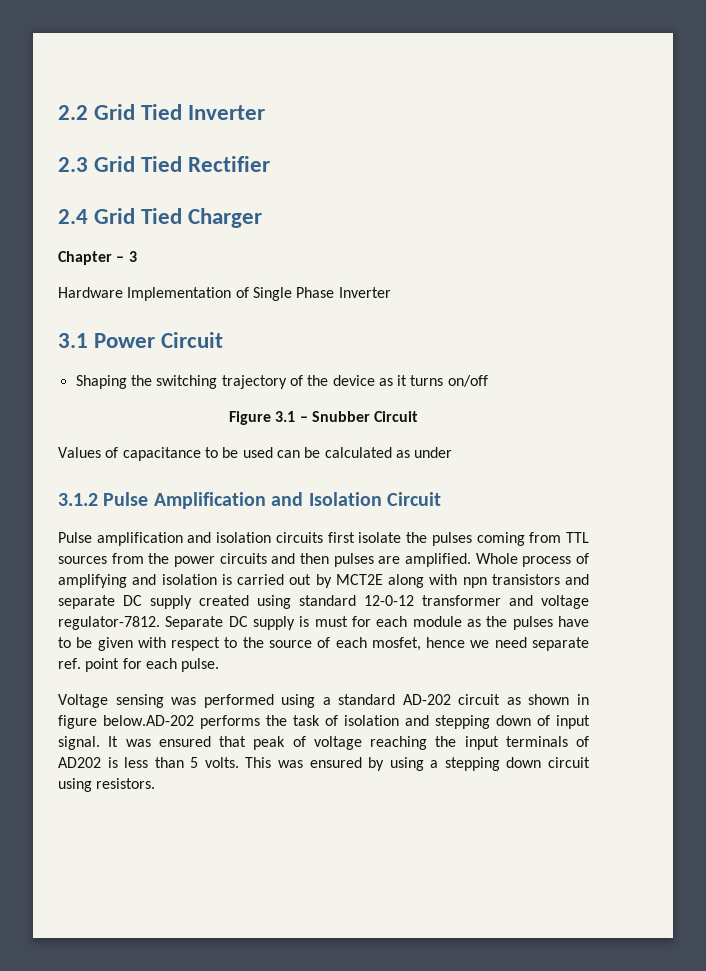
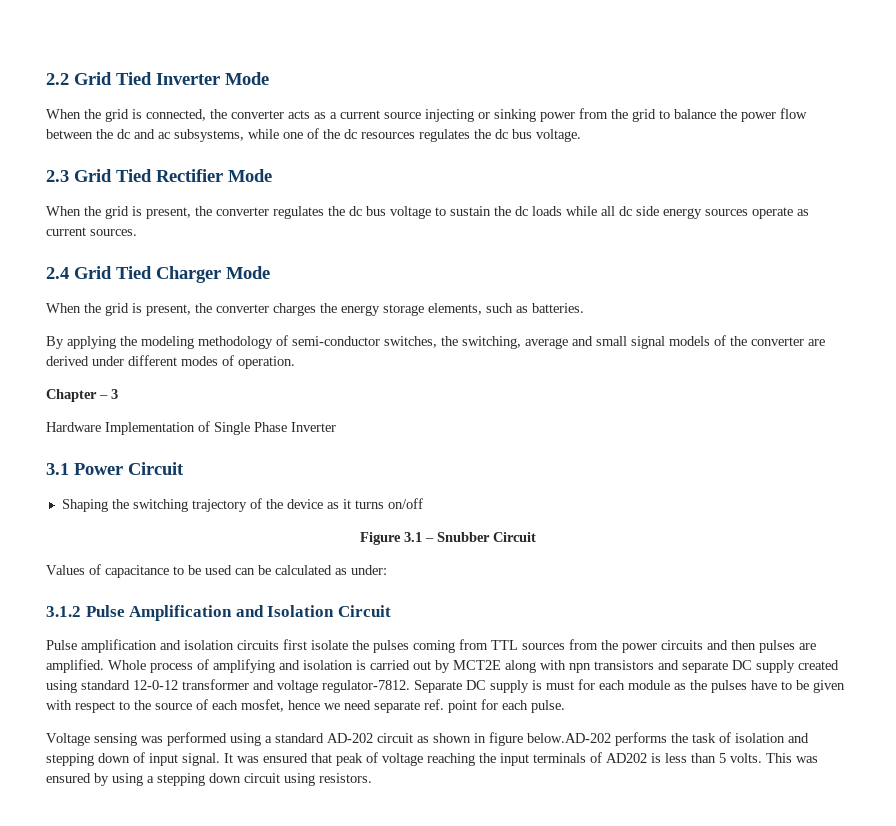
[58,156,271,172] [58,208,263,228] // 2.3 Grid Tied Rectifier // 2.4 Grid Tied Charger -> [225,72,269,85] [46,108,807,122] [46,128,581,142] [46,169,272,182] [46,206,809,219] [46,227,137,236] [46,266,270,283] [46,303,584,316] [46,335,825,349] [46,355,295,369] Mode // When the grid is connected, the converter acts as a current source injecting or sinking power from the grid to balance the power flow between the dc and ac subsystems, while one of the dc resources regulates the dc bus voltage. // 2.3 Grid Tied Rectifier Mode // When the grid is present, the converter regulates the dc bus voltage to sustain the dc loads while all dc side energy sources operate as current sources. // 2.4 Grid Tied Charger Mode // When the grid is present, the converter charges the energy storage elements, such as batteries. // By applying the modeling methodology of semi-conductor switches, the switching, average and small signal models of the converter are derived under different modes of operation.
[414,447,453,458] under -> [351,565,387,575] under:

